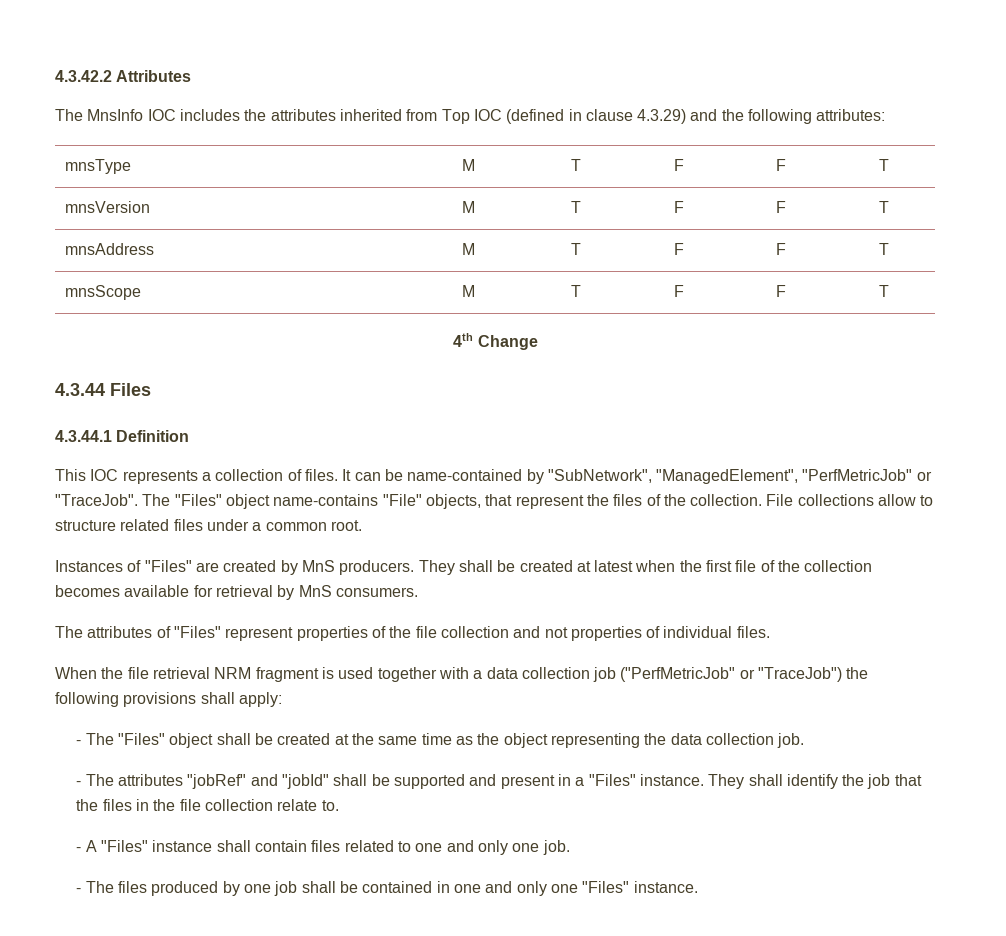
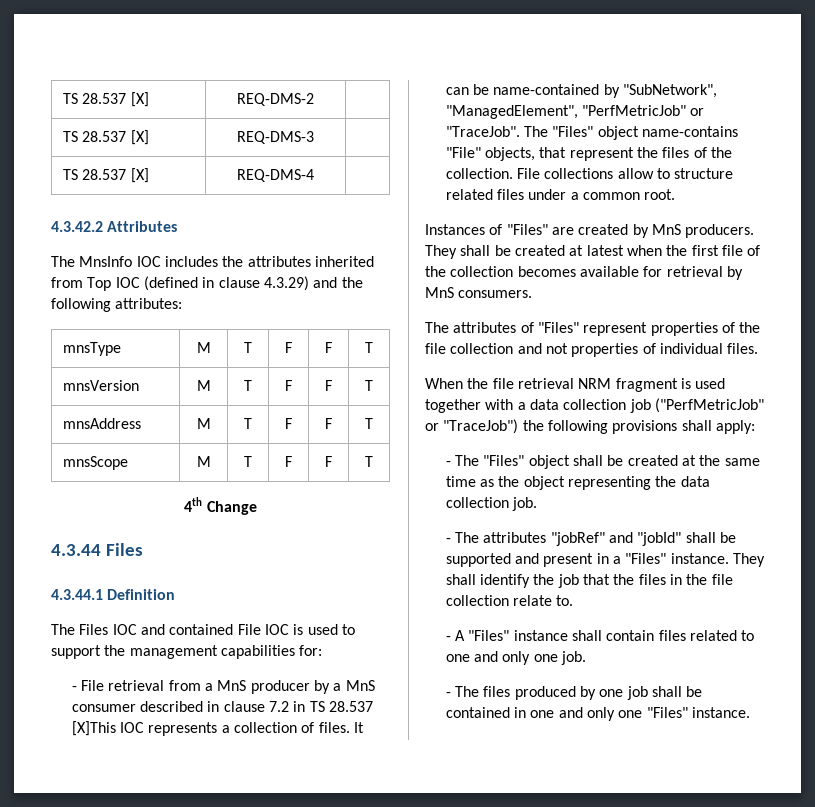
(55, 76) none -> [62,92,149,107] [237,93,314,106] [62,130,149,145] [237,131,314,144] [62,168,149,183] [237,169,314,182] TS 28.537 [X] | REQ-DMS-2 | // TS 28.537 [X] | REQ-DMS-3 | // TS 28.537 [X] | REQ-DMS-4 | //
[55,469,86,481] This -> [51,624,355,635] [51,645,323,659] [71,680,375,694] [71,701,373,712] [71,721,116,736] The Files IOC and contained File IOC is used to support the management capabilities for: // - File retrieval from a MnS producer by a MnS consumer described in clause 7.2 in TS 28.537 [X]This

